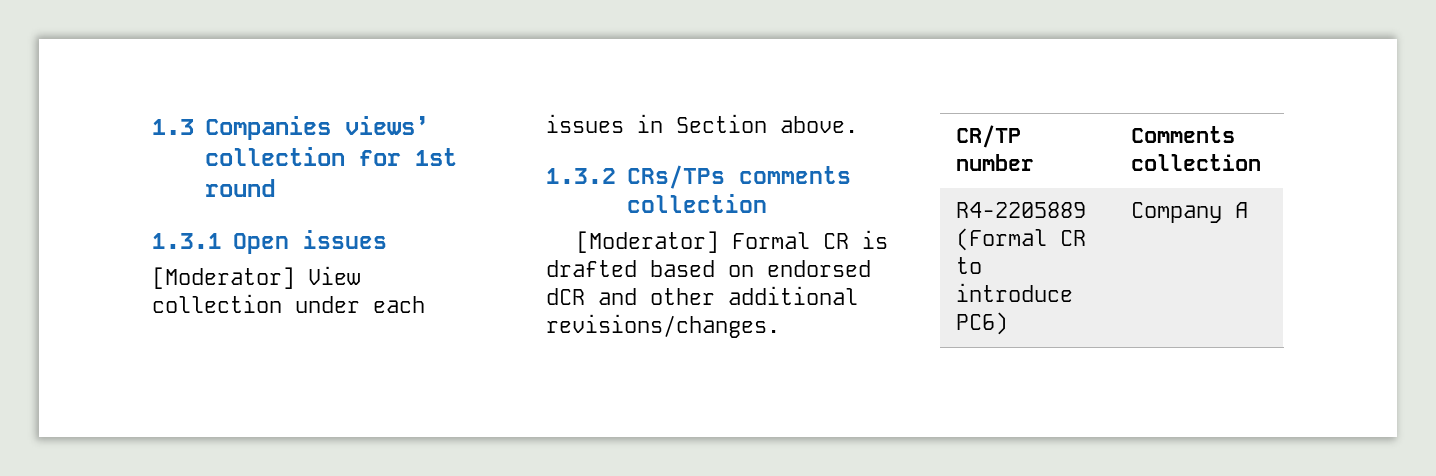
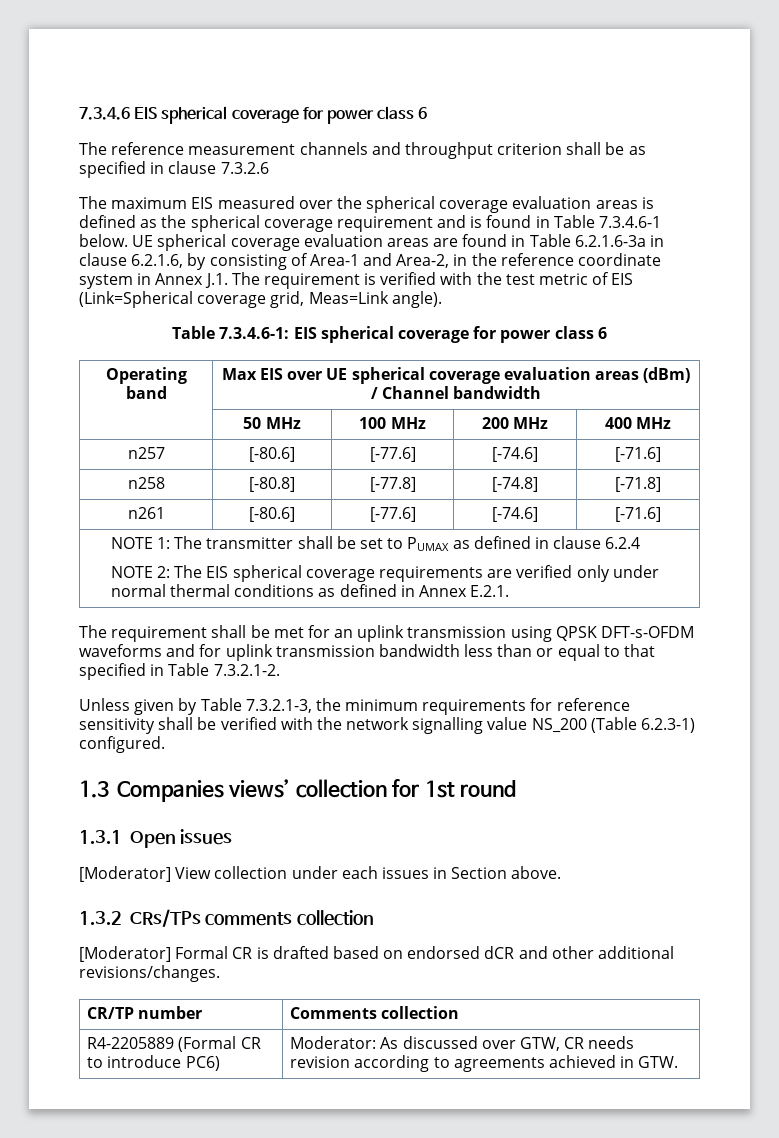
(152, 127) none -> [79,106,428,124] [79,142,646,159] [79,161,269,178] [79,196,654,213] [79,215,662,232] [79,234,665,251] [79,253,662,270] [79,272,634,289] [79,291,442,308] [172,326,607,343] [105,367,187,384] [125,386,167,399] [221,367,691,384] [370,386,542,399] [243,417,301,429] [359,417,426,429] [481,417,549,429] [604,417,672,429] [127,447,165,459] [249,447,295,462] [369,447,416,462] [492,447,538,462] [615,447,661,462] [127,477,165,489] [249,477,295,492] [369,477,416,492] [492,477,538,492] [615,477,661,492] [127,507,165,519] [249,507,295,522] [369,507,416,522] [492,507,538,522] [615,507,661,522] [110,536,641,551] [110,565,659,582] [110,584,510,597] [79,625,695,642] [79,644,656,661] [79,663,280,680] [79,698,630,715] [79,717,696,734] [79,736,165,753] 7.3.4.6 EIS spherical coverage for power class 6 // The reference measurement channels and throughput criterion shall be as specified in clause 7.3.2.6 // The maximum EIS measured over the spherical coverage evaluation areas is defined as the spherical coverage requirement and is found in Table 7.3.4.6-1 below. UE spherical coverage evaluation areas are found in Table 6.2.1.6-3a in clause 6.2.1.6, by consisting of Area-1 and Area-2, in the reference coordinate system in Annex J.1. The requirement is verified with the test metric of EIS (Link=Spherical coverage grid, Meas=Link angle). // Table 7.3.4.6-1: EIS spherical coverage for power class 6 // Operating band | Max EIS over UE spherical coverage evaluation areas (dBm) / Channel bandwidth // | 50 MHz | 100 MHz | 200 MHz | 400 MHz // n257 | [-80.6] | [-77.6] | [-74.6] | [-71.6] // n258 | [-80.8] | [-77.8] | [-74.8] | [-71.8] // n261 | [-80.6] | [-77.6] | [-74.6] | [-71.6] // NOTE 1: The transmitter shall be set to PUMAX as defined in clause 6.2.4 // NOTE 2: The EIS spherical coverage requirements are verified only under normal thermal conditions as defined in Annex E.2.1. // The requirement shall be met for an uplink transmission using QPSK DFT-s-OFDM waveforms and for uplink transmission bandwidth less than or equal to that specified in Table 7.3.2.1-2. // Unless given by Table 7.3.2.1-3, the minimum requirements for reference sensitivity shall be verified with the network signalling value NS_200 (Table 6.2.3-1) configured. //
[1131,202,1249,223] Company A -> [290,1036,635,1051] [290,1055,679,1072] Moderator: As discussed over GTW, CR needs revision according to agreements achieved in GTW.

